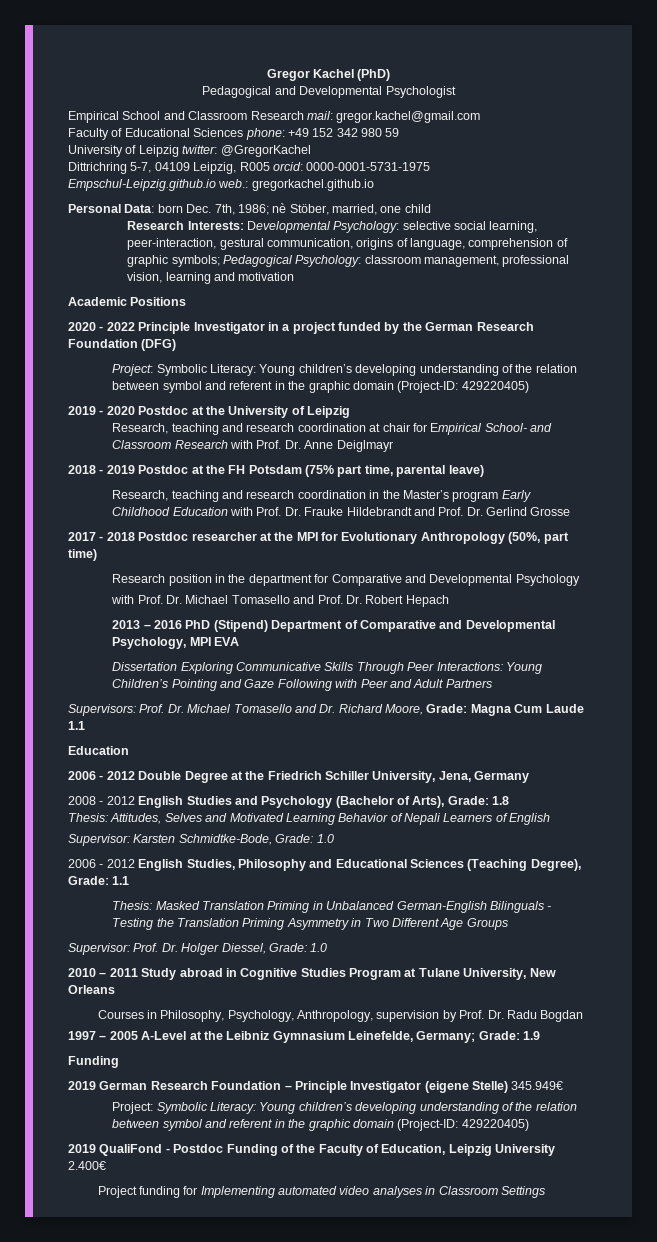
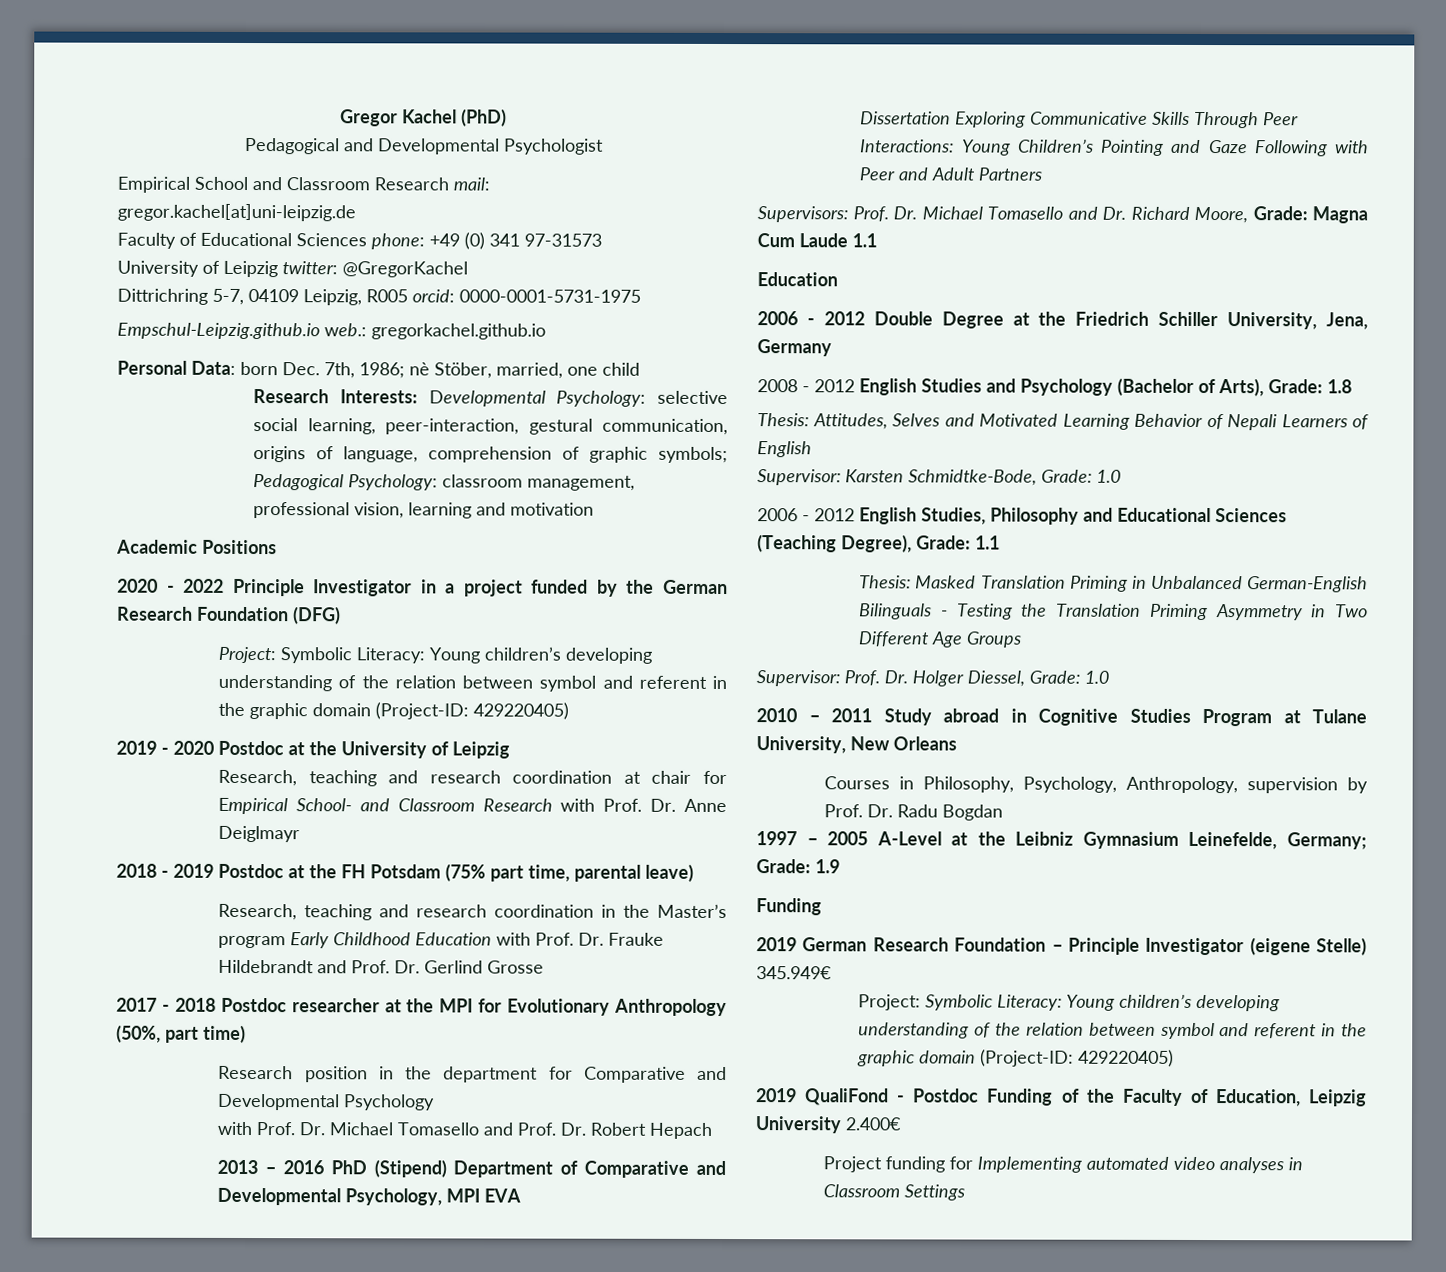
[336,111,481,123] gregor.kachel@gmail.com -> [117,203,356,222] gregor.kachel[at]uni-leipzig.de
[312,128,400,137] 152 342 980 59 -> [464,232,602,250] (0) 341 97-31573

